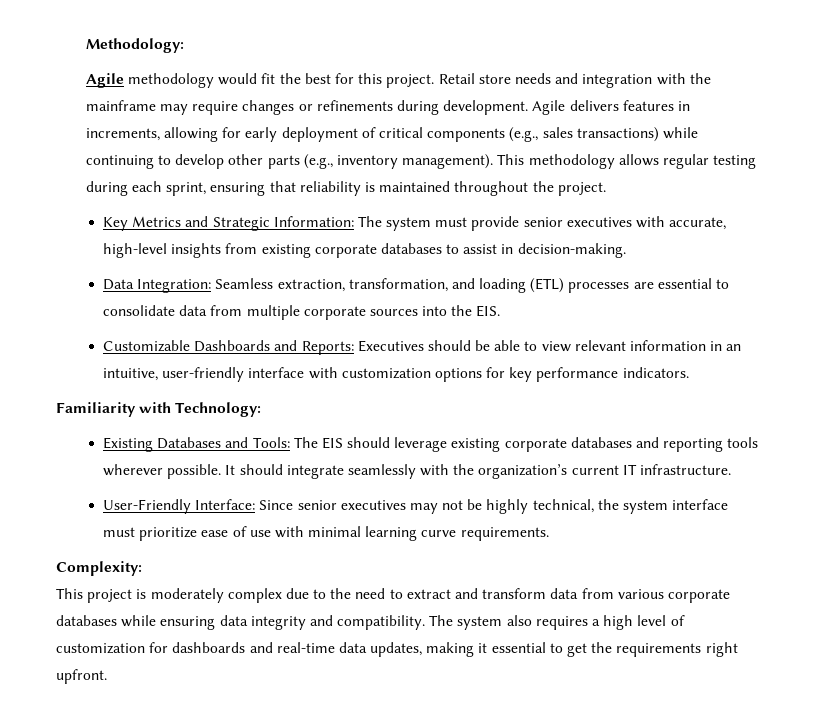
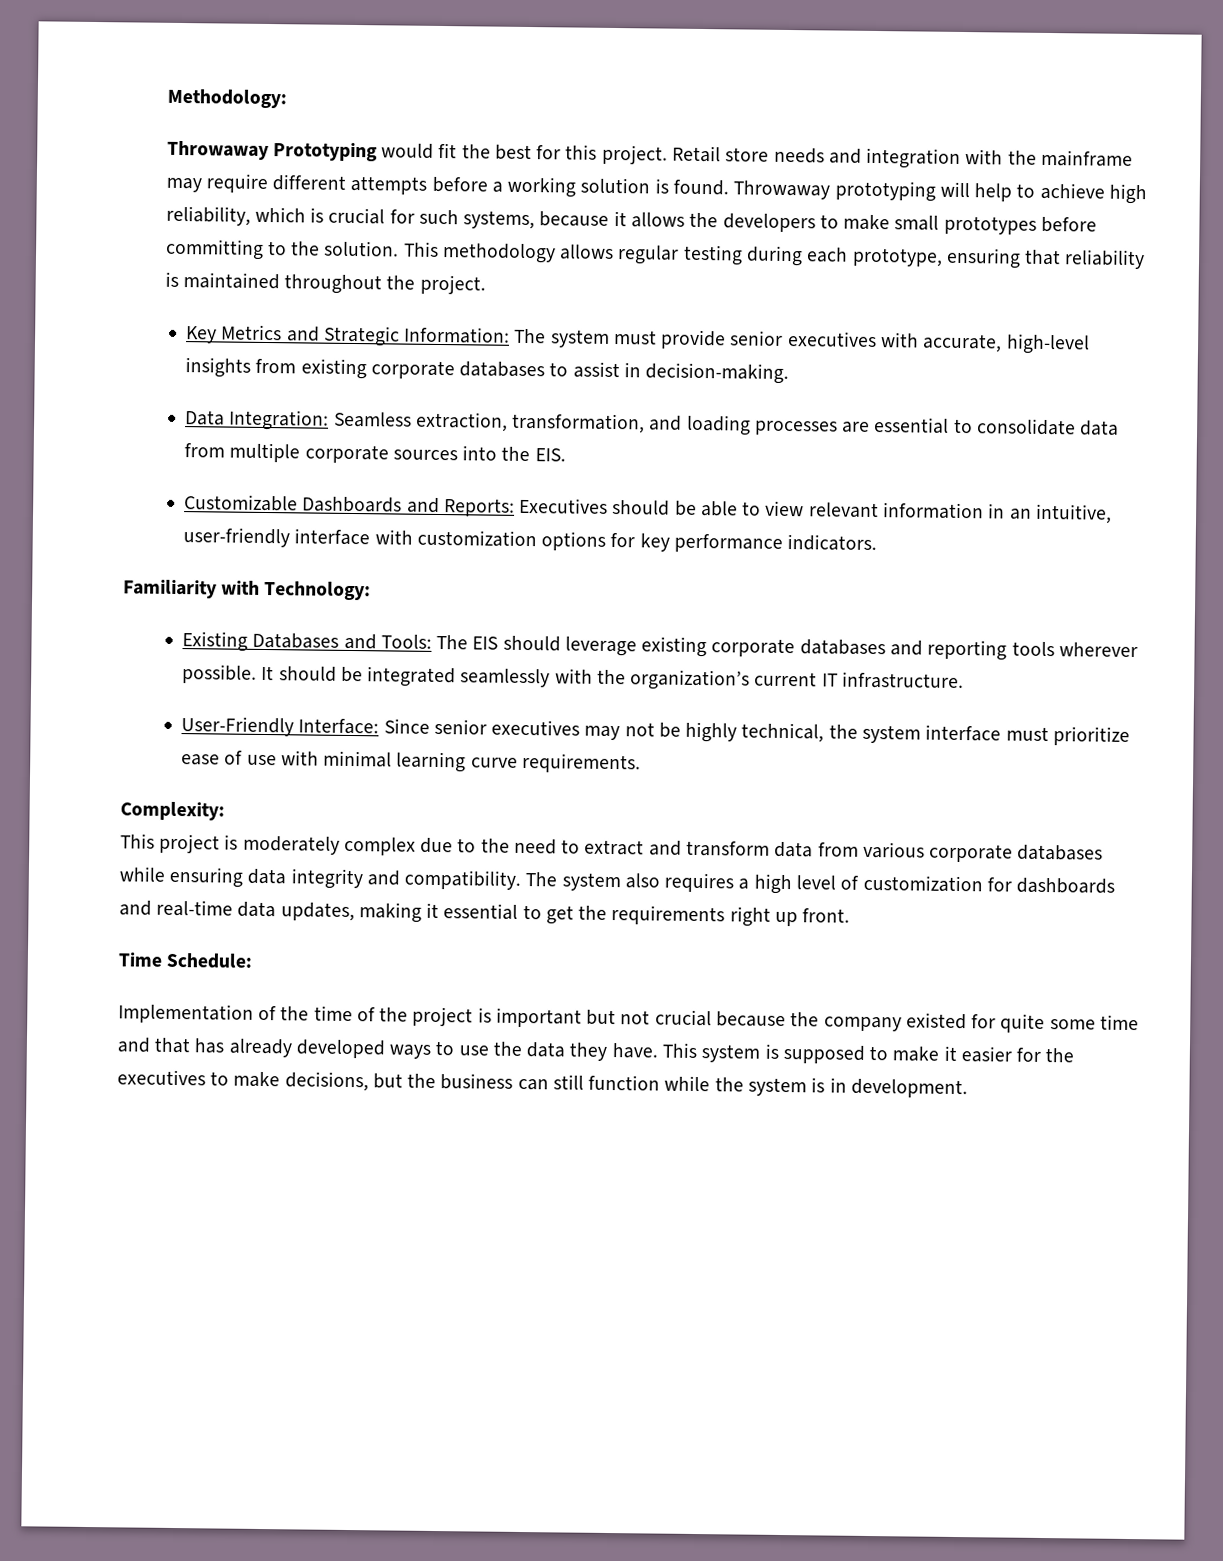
[85,73,215,88] Agile methodology -> [166,140,378,162] Throwaway Prototyping
[242,100,690,115] [85,127,698,142] [85,154,494,169] changes or refinements during development. Agile delivers features in increments, allowing for early deployment of critical components (e.g., sales transactions) while continuing to develop other parts (e.g., inventory management). -> [272,174,1147,205] [165,205,1097,235] [164,238,400,260] different attempts before a working solution is found. Throwaway prototyping will help to achieve high reliability, which is crucial for such systems, because it allows the developers to make small prototypes before committing to the solution.
[166,182,207,196] sprint, -> [851,247,943,267] prototype,
[530,278,565,293] (ETL) -> (751, 425) none
[286,465,344,479] integrate -> [340,666,457,688] be integrated
[55,669,107,684] upfront. -> [774,908,851,927] [117,952,253,969] [117,1003,1139,1034] [116,1037,1075,1064] [116,1069,968,1099] up front. // Time Schedule: // Implementation of the time of the project is important but not crucial because the company existed for quite some time and that has already developed ways to use the data they have. This system is supposed to make it easier for the executives to make decisions, but the business can still function while the system is in development.

